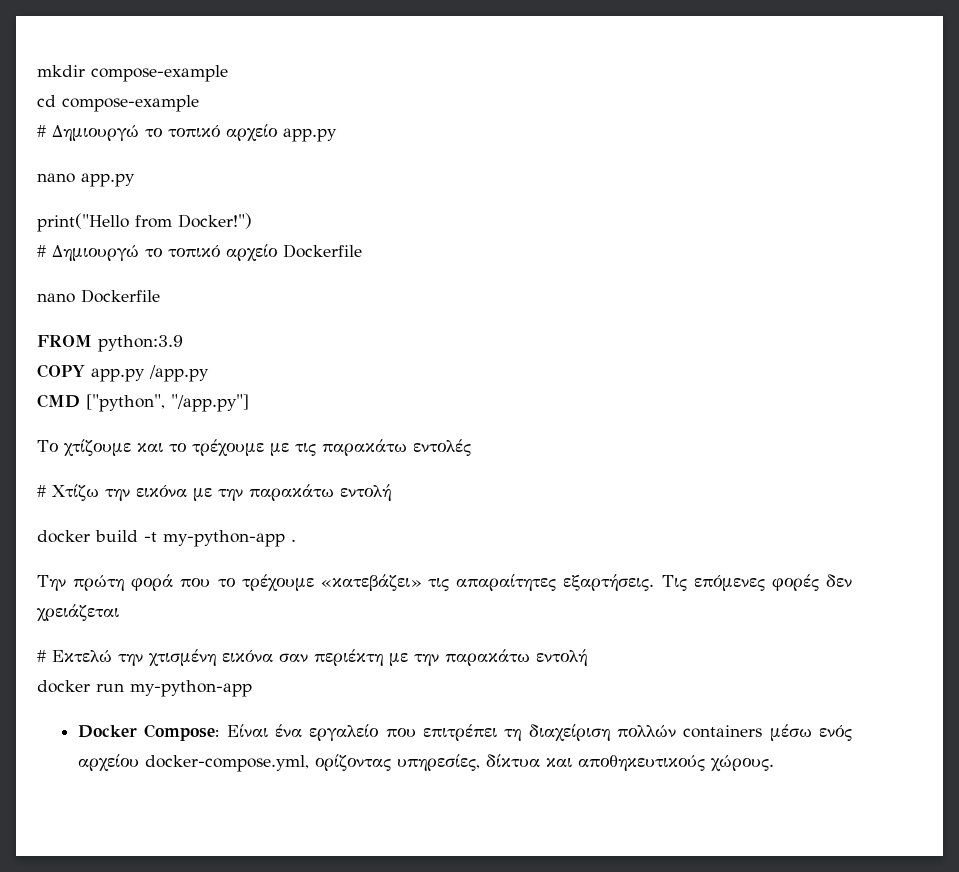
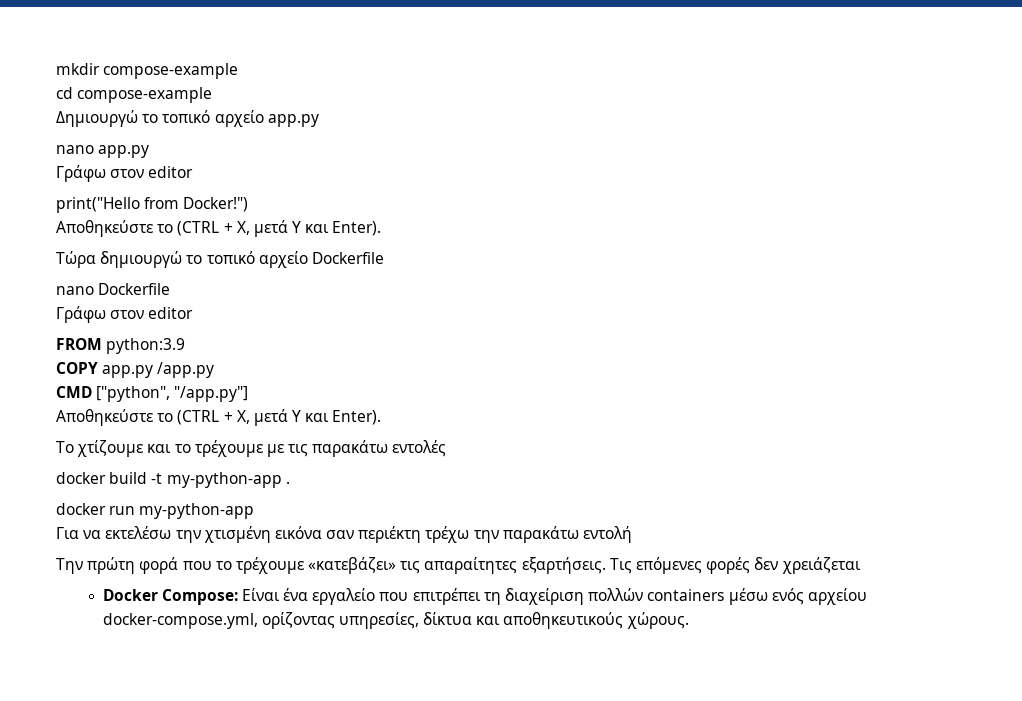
[37,125,46,137] # -> (213, 95) none
(135, 180) none -> [56,165,194,182] // Γράφω στον editor
[37,245,139,261] # Δημιουργώ -> [56,220,382,237] [56,251,183,268] Αποθηκεύστε το (CTRL + X, μετά Y και Enter). // Τώρα δημιουργώ
(160, 296) none -> [56,306,194,323] // Γράφω στον editor
(249, 403) none -> [56,409,382,426] // Αποθηκεύστε το (CTRL + X, μετά Y και Enter).
[37,484,391,501] // # Χτίζω την εικόνα με την παρακάτω εντολή -> (447, 448) none
(296, 540) none -> [56,503,255,519] [56,526,633,543] // docker run my-python-app // Για να εκτελέσω την χτισμένη εικόνα σαν περιέκτη τρέχω την παρακάτω εντολή
[37,649,587,666] [37,680,252,697] // # Εκτελώ την χτισμένη εικόνα σαν περιέκτη με την παρακάτω εντολή // docker run my-python-app -> (861, 565) none

